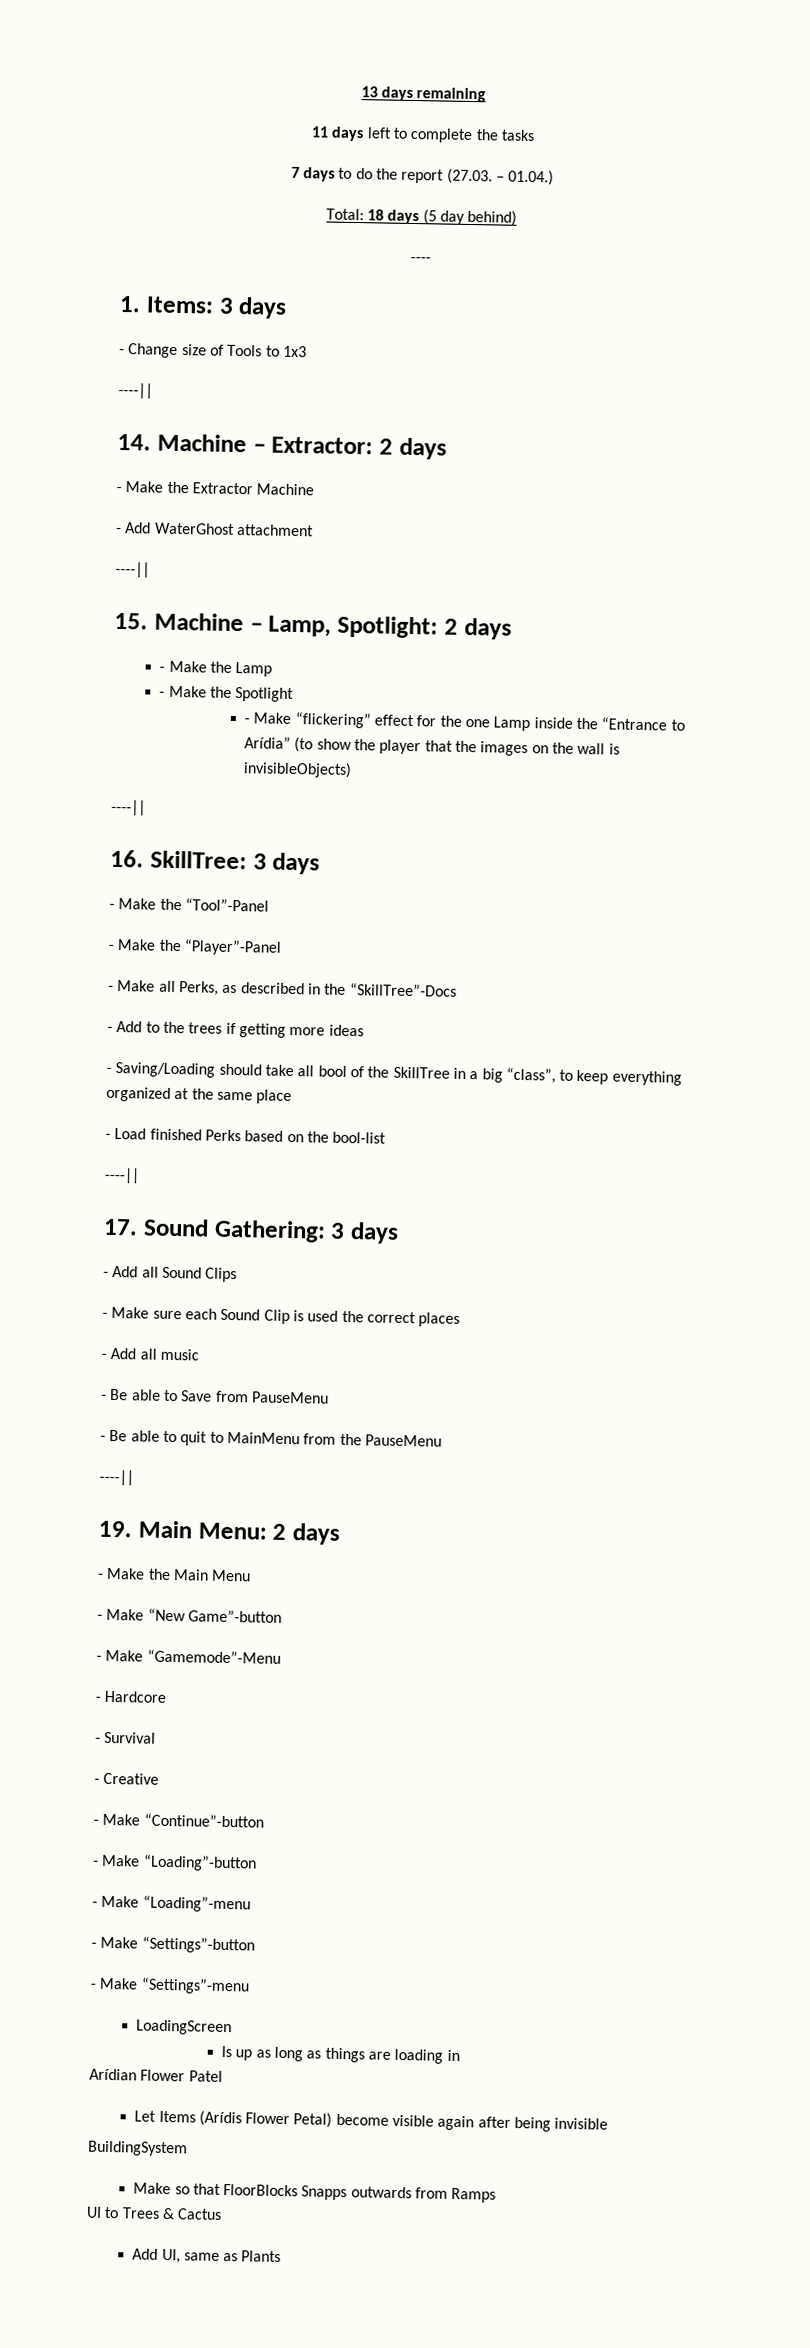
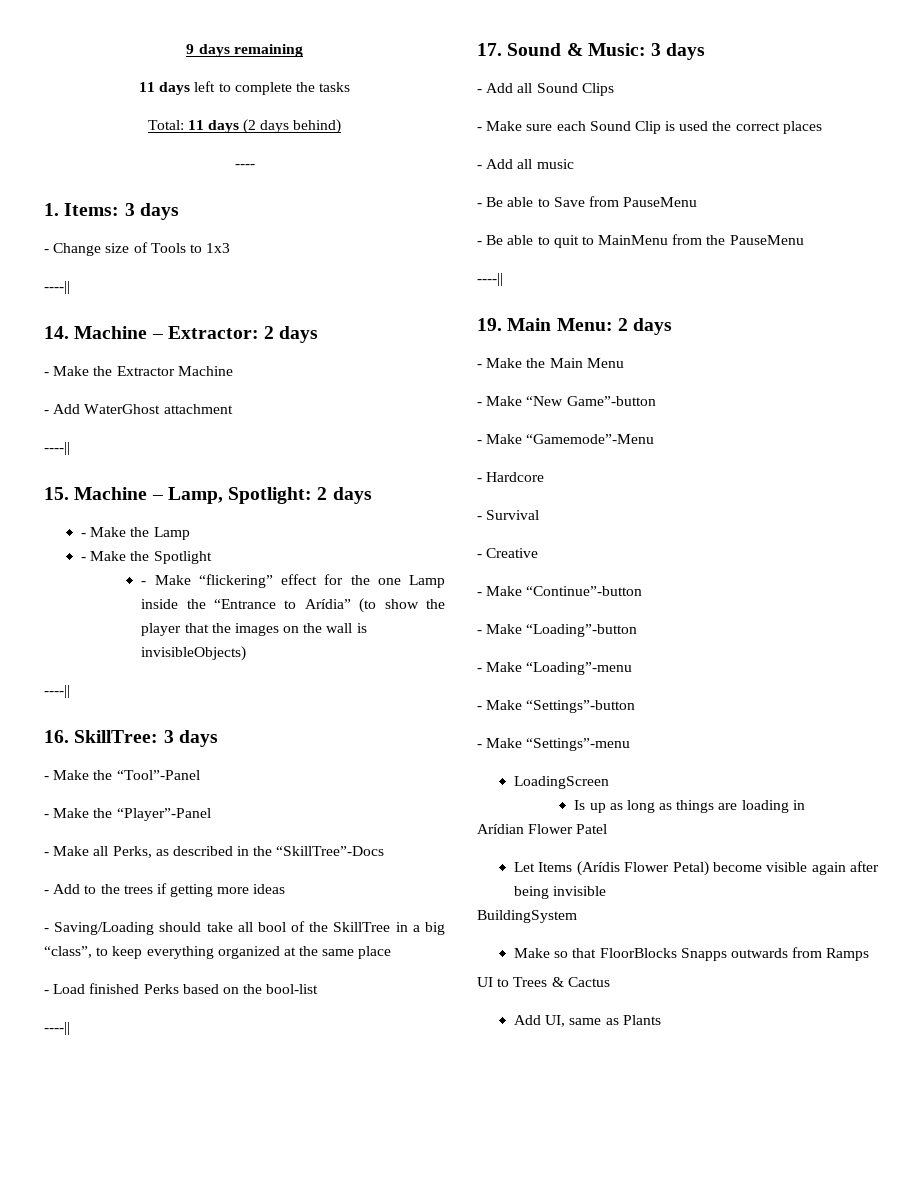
[360,86,378,98] 13 -> [186,44,195,54] 9
[290,166,555,186] [325,208,465,225] 7 days to do the report (27.03. – 01.04.) // Total: 18 days (5 day -> [147,119,290,134] Total: 11 days (2 days
[213,1219,326,1243] Gathering: -> [566,43,646,56] & Music:

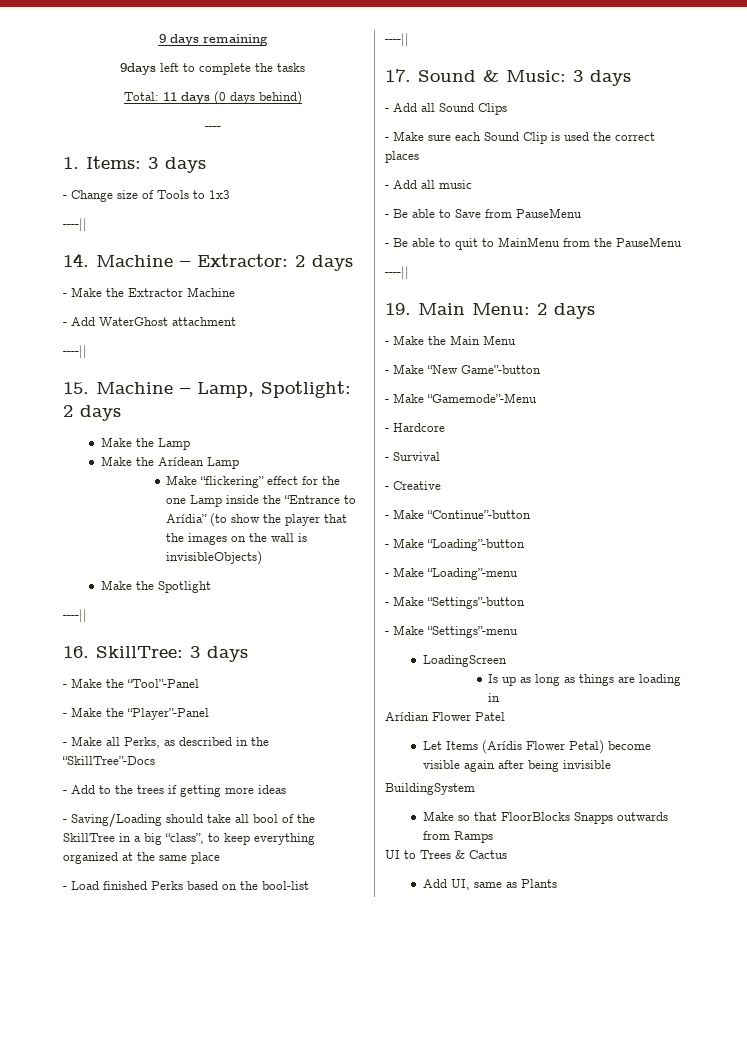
[138,82,191,95] 11 days -> [120,63,156,75] 9days
[243,119,257,134] (2 -> [213,91,226,105] (0
[81,533,87,537] - -> (121, 413) none
[81,551,212,564] [141,581,147,585] - Make the Spotlight // - -> [100,456,239,469] Make the Arídean Lamp //
(247, 653) none -> [100,580,211,593] // Make the Spotlight

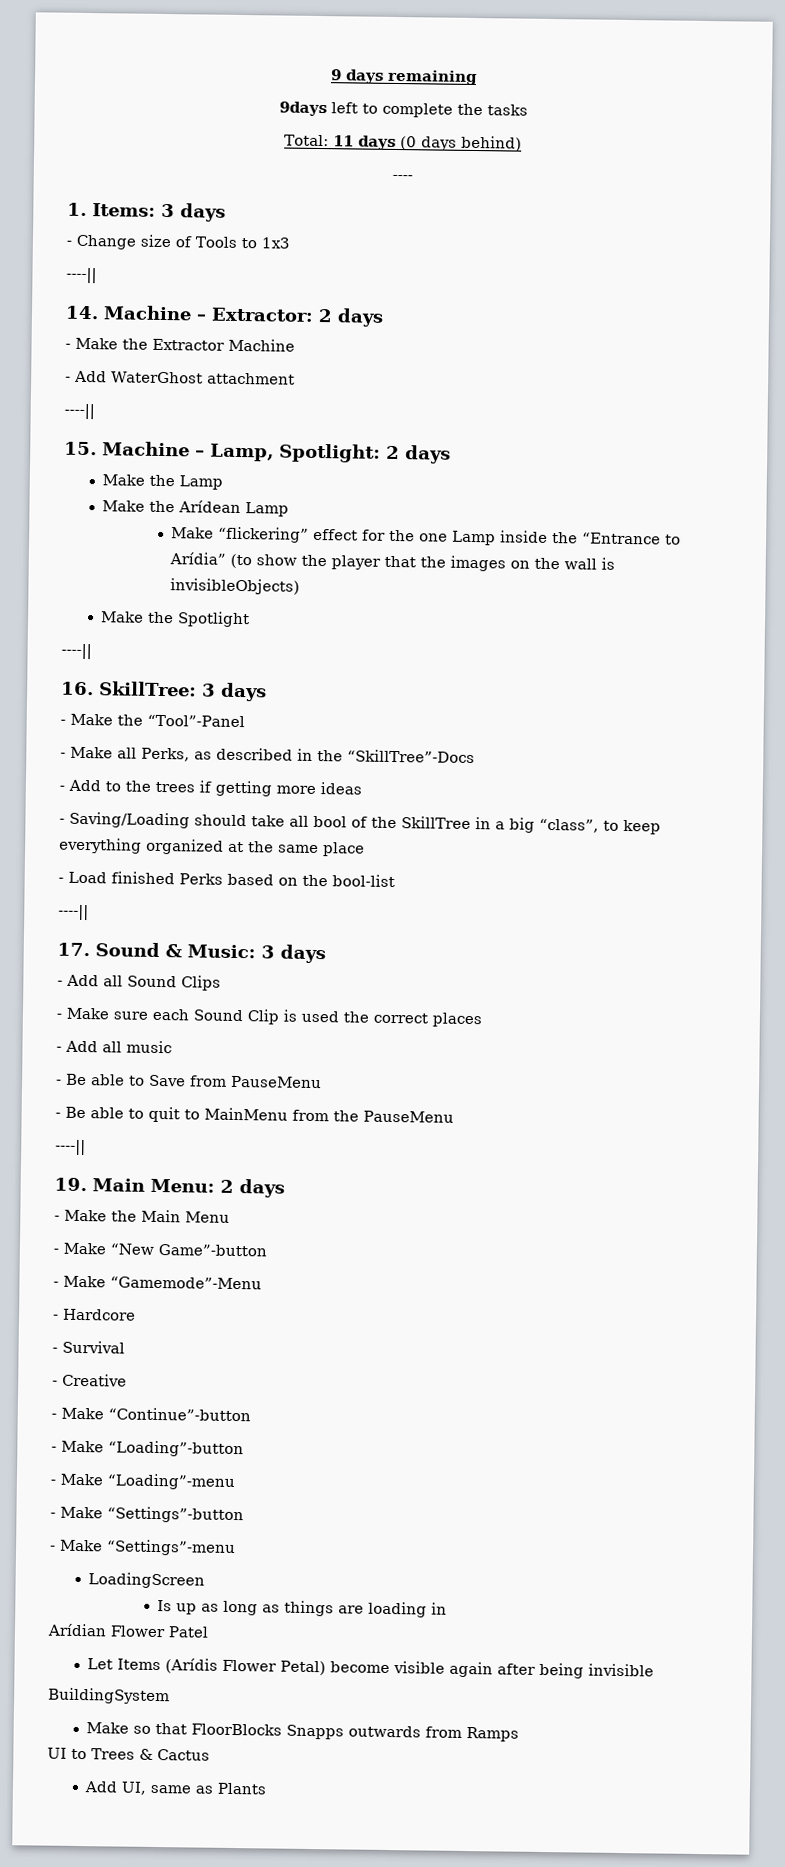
[63,707,209,720] // - Make the “Player”-Panel -> (245, 721) none

